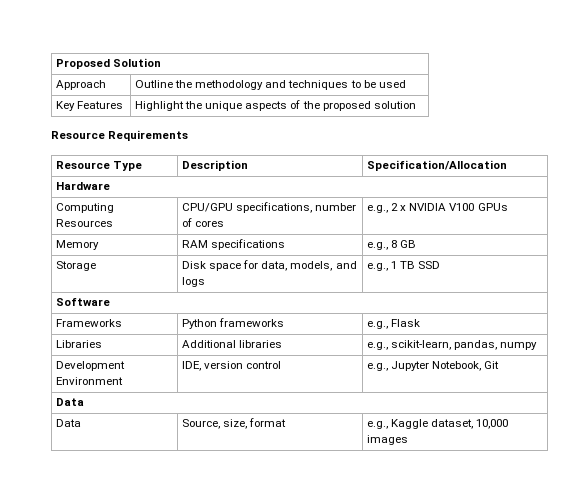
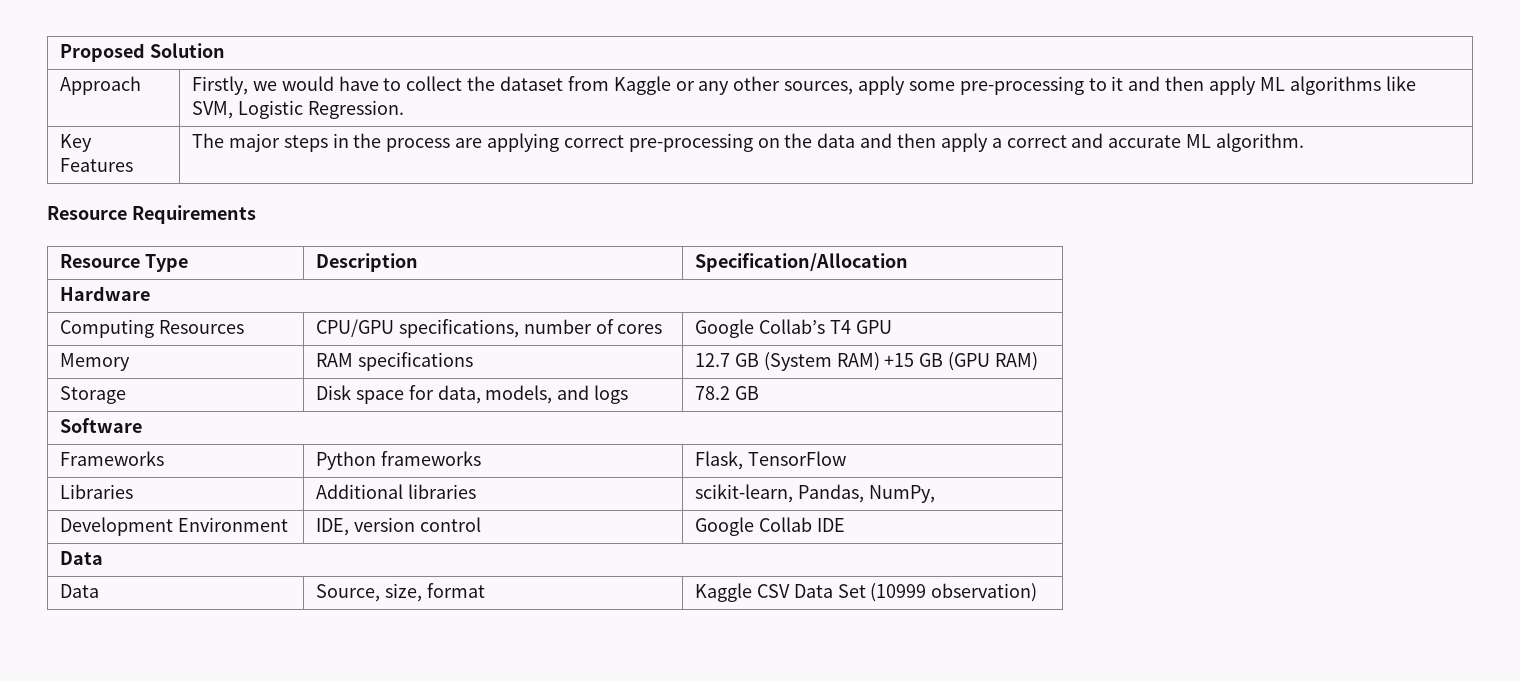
[135,80,406,90] [56,101,124,111] [135,100,416,111] Outline the methodology and techniques to be used // Key Features | Highlight the unique aspects of the proposed solution -> [191,76,1416,95] [191,100,404,119] [59,134,92,152] [59,158,133,172] [191,133,1305,152] Firstly, we would have to collect the dataset from Kaggle or any other sources, apply some pre-processing to it and then apply ML algorithms like SVM, Logistic Regression. // Key Features | The major steps in the process are applying correct pre-processing on the data and then apply a correct and accurate ML algorithm.
[367,203,508,213] e.g., 2 x NVIDIA V100 GPUs -> [694,319,892,338] Google Collab’s T4 GPU
[367,240,417,250] e.g., 8 GB -> [694,352,1038,371] 12.7 GB (System RAM) +15 GB (GPU RAM)
[367,261,441,271] e.g., 1 TB SSD -> [694,386,759,400] 78.2 GB
[367,319,421,329] e.g., Flask -> [694,451,846,470] Flask, TensorFlow
[367,340,538,350] e.g., scikit-learn, pandas, numpy -> [694,484,935,503] scikit-learn, Pandas, NumPy,
[367,361,500,371] e.g., Jupyter Notebook, Git -> [694,517,845,536] Google Collab IDE
[367,419,509,429] [367,435,409,445] e.g., Kaggle dataset, 10,000 images -> [694,583,1038,602] Kaggle CSV Data Set (10999 observation)

